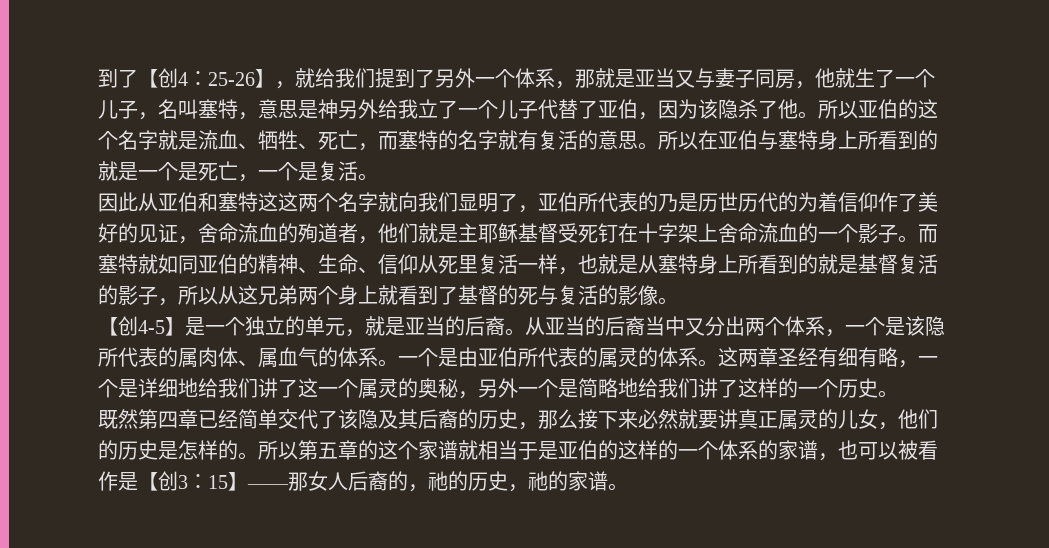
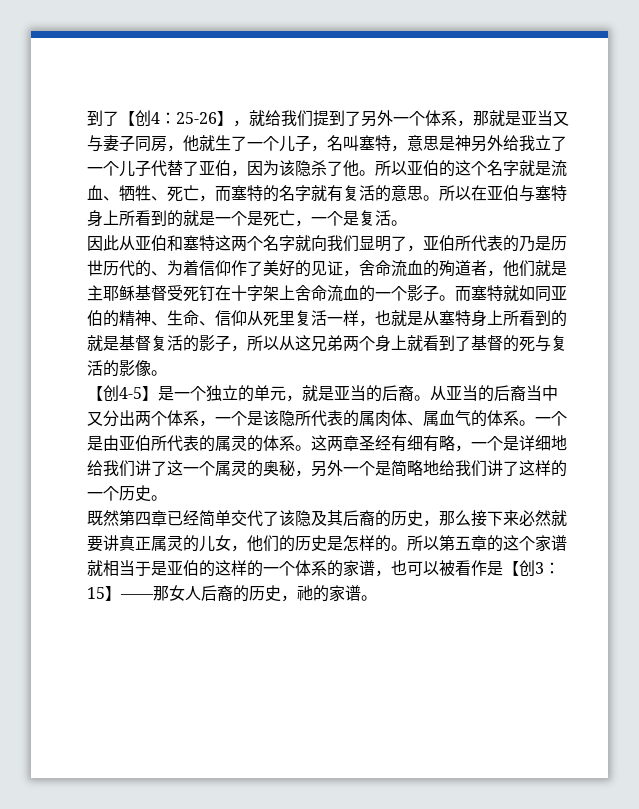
[278,192,298,212] 这 -> (231, 243) none
(798, 202) none -> [151,271,167,276] 、
[408,471,468,492] ，祂的 -> (249, 593) none

